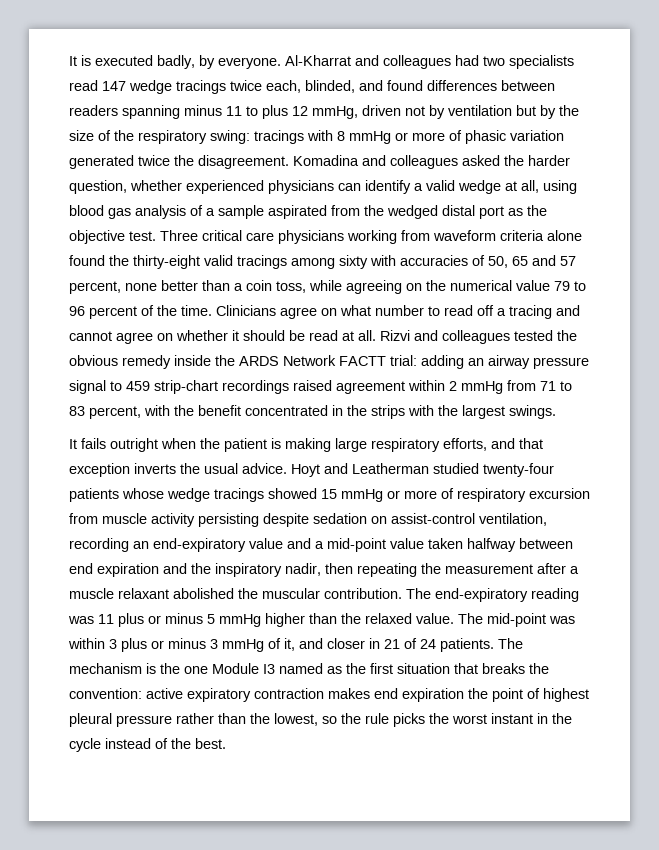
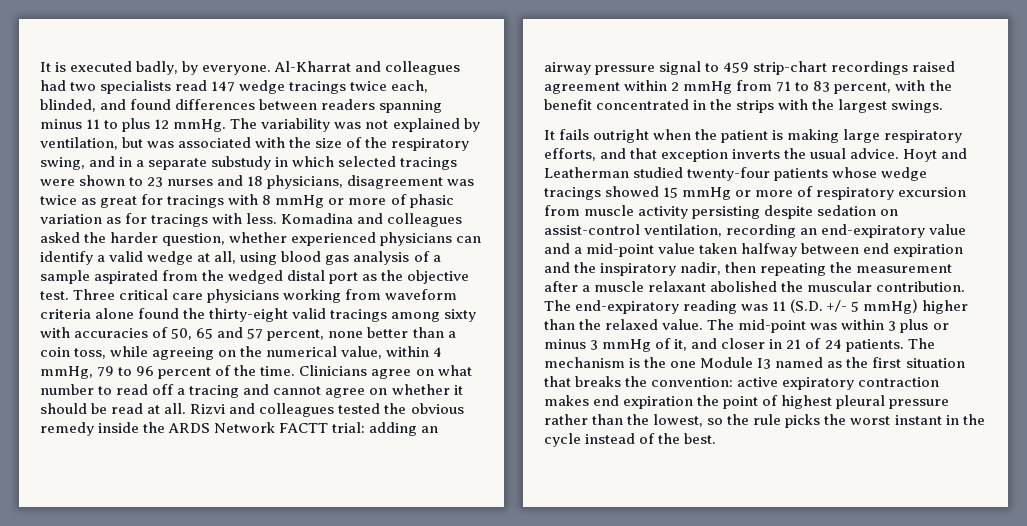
[312,105,556,119] mmHg, driven not by ventilation but by -> [173,118,480,132] [40,137,286,150] mmHg. The variability was not explained by ventilation, but was associated with
[210,130,250,144] swing: -> [40,156,458,170] [40,175,475,189] [40,194,164,208] swing, and in a separate substudy in which selected tracings were shown to 23 nurses and 18 physicians, disagreement was twice as great for
[69,155,289,169] generated twice the disagreement. -> [106,213,278,227] as for tracings with less.
[516,280,550,291] value -> [341,346,443,359] [40,366,93,379] value, within 4 mmHg,
[118,613,261,627] plus or minus 5 mmHg -> [790,299,919,314] (S.D. +/- 5 mmHg)

